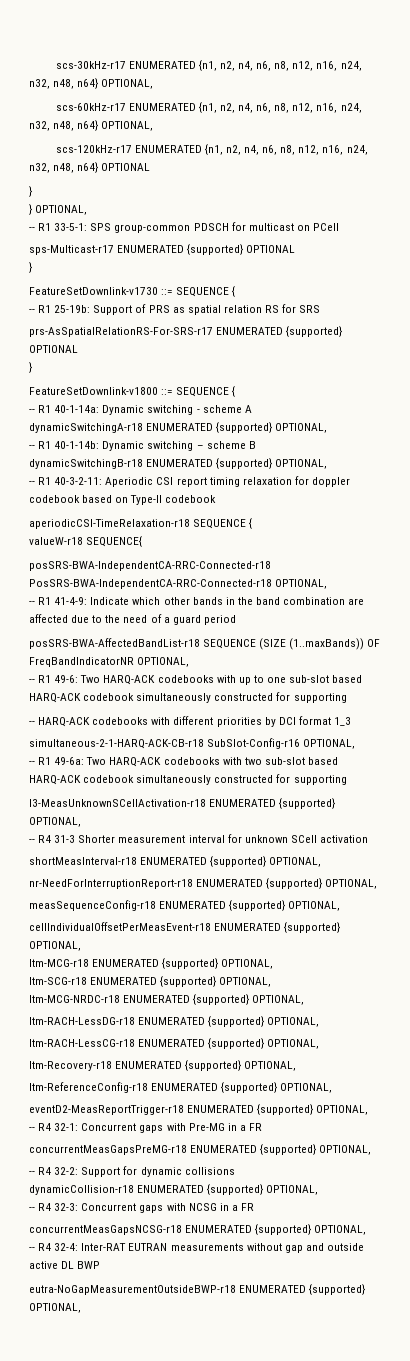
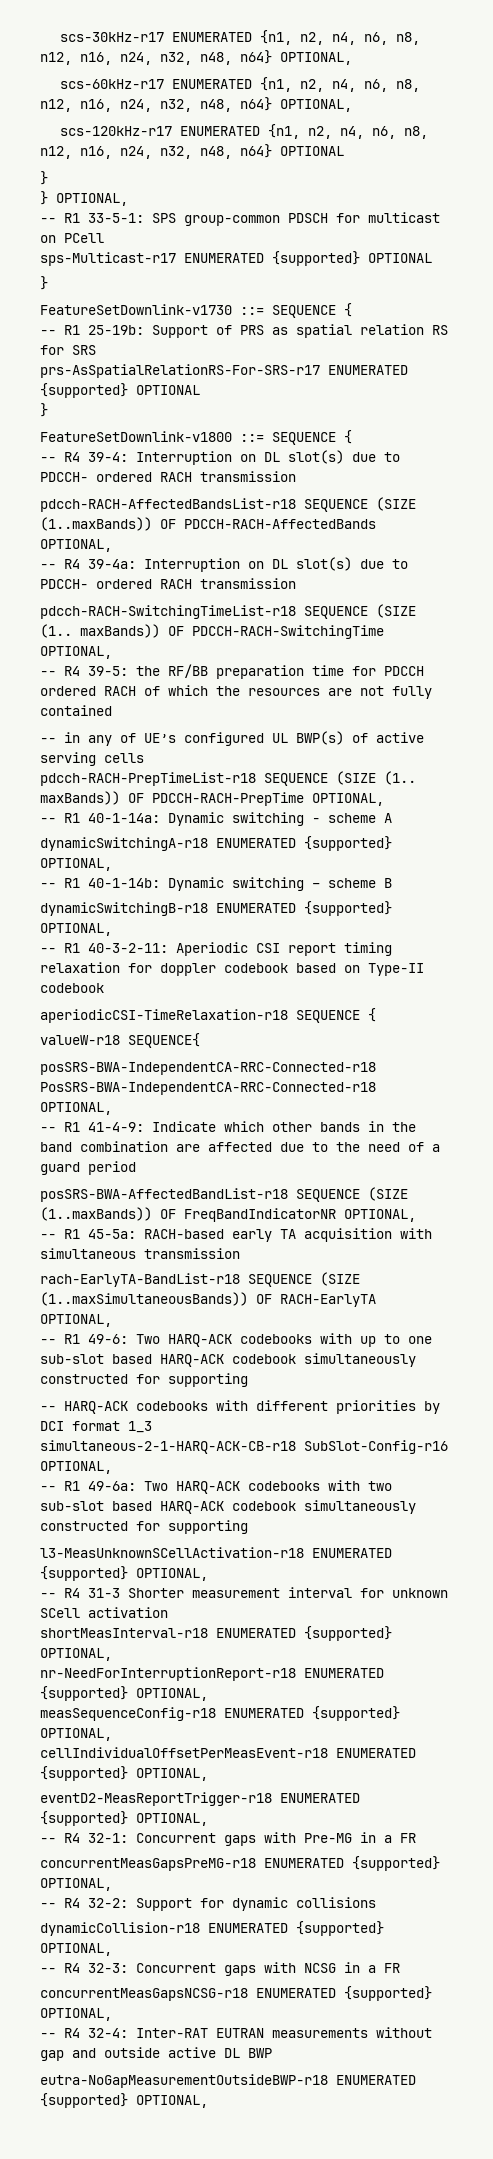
(236, 391) none -> [40,450,400,465] [40,471,296,482] [40,497,416,512] [40,517,376,531] [40,539,112,552] [40,557,408,572] [40,578,296,589] [40,604,416,619] [40,624,384,639] [40,646,112,659] [40,664,424,679] [40,685,432,699] [40,705,112,716] [40,731,424,746] [40,752,144,766] [40,771,416,786] [40,791,384,806] // -- R4 39-4: Interruption on DL slot(s) due to PDCCH- ordered RACH transmission // pdcch-RACH-AffectedBandsList-r18 SEQUENCE (SIZE (1..maxBands)) OF PDCCH-RACH-AffectedBands OPTIONAL, // -- R4 39-4a: Interruption on DL slot(s) due to PDCCH- ordered RACH transmission // pdcch-RACH-SwitchingTimeList-r18 SEQUENCE (SIZE (1.. maxBands)) OF PDCCH-RACH-SwitchingTime OPTIONAL, // -- R4 39-5: the RF/BB preparation time for PDCCH ordered RACH of which the resources are not fully contained // -- in any of UE’s configured UL BWP(s) of active serving cells // pdcch-RACH-PrepTimeList-r18 SEQUENCE (SIZE (1.. maxBands)) OF PDCCH-RACH-PrepTime OPTIONAL,
(190, 662) none -> [40,1228,432,1242] [40,1248,240,1259] [40,1272,360,1287] [40,1292,376,1307] [40,1314,112,1327] // -- R1 45-5a: RACH-based early TA acquisition with simultaneous transmission // rach-EarlyTA-BandList-r18 SEQUENCE (SIZE (1..maxSimultaneousBands)) OF RACH-EarlyTA OPTIONAL,
[29,958,274,969] [29,976,272,987] [29,994,305,1005] [29,1016,320,1027] [29,1038,320,1049] [29,1060,297,1071] [29,1082,333,1093] // ltm-MCG-r18 ENUMERATED {supported} OPTIONAL, // ltm-SCG-r18 ENUMERATED {supported} OPTIONAL, // ltm-MCG-NRDC-r18 ENUMERATED {supported} OPTIONAL, // ltm-RACH-LessDG-r18 ENUMERATED {supported} OPTIONAL, // ltm-RACH-LessCG-r18 ENUMERATED {supported} OPTIONAL, // ltm-Recovery-r18 ENUMERATED {supported} OPTIONAL, // ltm-ReferenceConfig-r18 ENUMERATED {supported} OPTIONAL, -> (208, 1774) none

